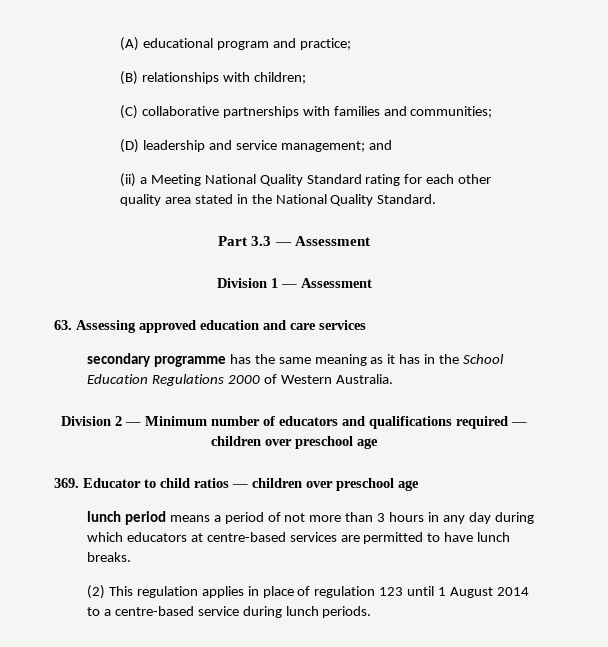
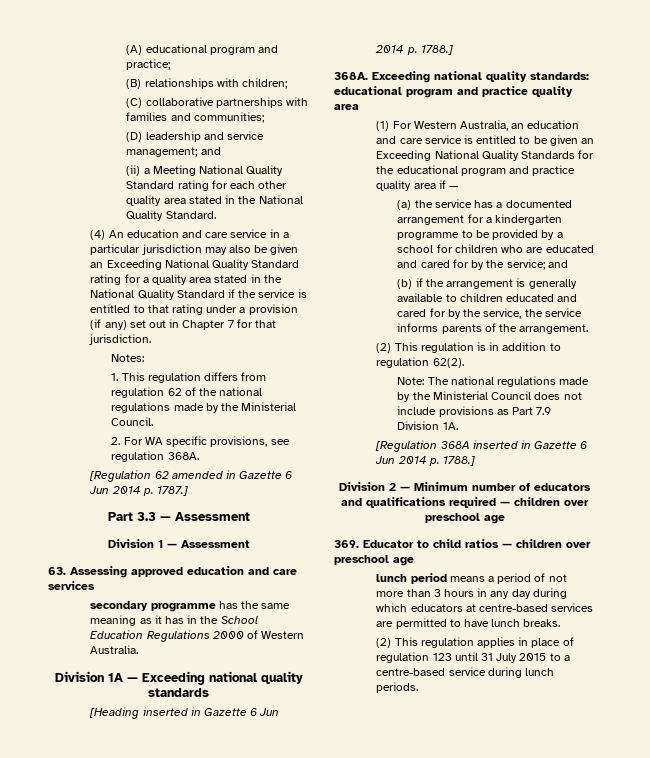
(437, 199) none -> [90,229,289,240] [90,244,299,255] [90,259,300,270] [90,274,282,285] [90,289,307,300] [90,304,298,315] [90,319,277,330] [89,334,152,345] [111,354,145,362] [111,372,267,383] [111,387,263,398] [111,402,297,413] [111,417,154,426] [111,436,290,447] [111,451,199,462] [89,470,293,482] [89,486,188,496] // (4) An education and care service in a particular jurisdiction may also be given an Exceeding National Quality Standard rating for a quality area stated in the National Quality Standard if the service is entitled to that rating under a provision (if any) set out in Chapter 7 for that jurisdiction. // Notes: // 1. This regulation differs from regulation 62 of the national regulations made by the Ministerial Council. // 2. For WA specific provisions, see regulation 368A. // [Regulation 62 amended in Gazette 6 Jun 2014 p. 1787.]
(393, 379) none -> [54,671,303,685] [148,688,209,697] [89,707,280,719] [375,45,453,55] [334,71,589,83] [334,86,573,98] [334,104,359,110] [376,120,580,131] [376,135,595,146] [376,150,595,161] [376,165,576,176] [376,180,459,191] [397,199,572,210] [397,214,563,225] [397,229,563,240] [397,244,594,253] [397,259,568,270] [397,278,577,289] [397,293,578,302] [397,308,582,319] [397,323,589,334] [376,342,561,353] [376,357,464,368] [397,376,590,387] [397,391,582,402] [397,406,552,417] [397,421,458,430] [375,440,588,452] [375,456,475,466] // Division 1A — Exceeding national quality standards // [Heading inserted in Gazette 6 Jun 2014 p. 1788.] // 368A. Exceeding national quality standards: educational program and practice quality area // (1) For Western Australia, an education and care service is entitled to be given an Exceeding National Quality Standards for the educational program and practice quality area if — // (a) the service has a documented arrangement for a kindergarten programme to be provided by a school for children who are educated and cared for by the service; and // (b) if the arrangement is generally available to children educated and cared for by the service, the service informs parents of the arrangement. // (2) This regulation is in addition to regulation 62(2). // Note: The national regulations made by the Ministerial Council does not include provisions as Part 7.9 Division 1A. // [Regulation 368A inserted in Gazette 6 Jun 2014 p. 1788.]
[438,587,529,598] 1 August 2014 -> [480,653,547,663] 31 July 2015

